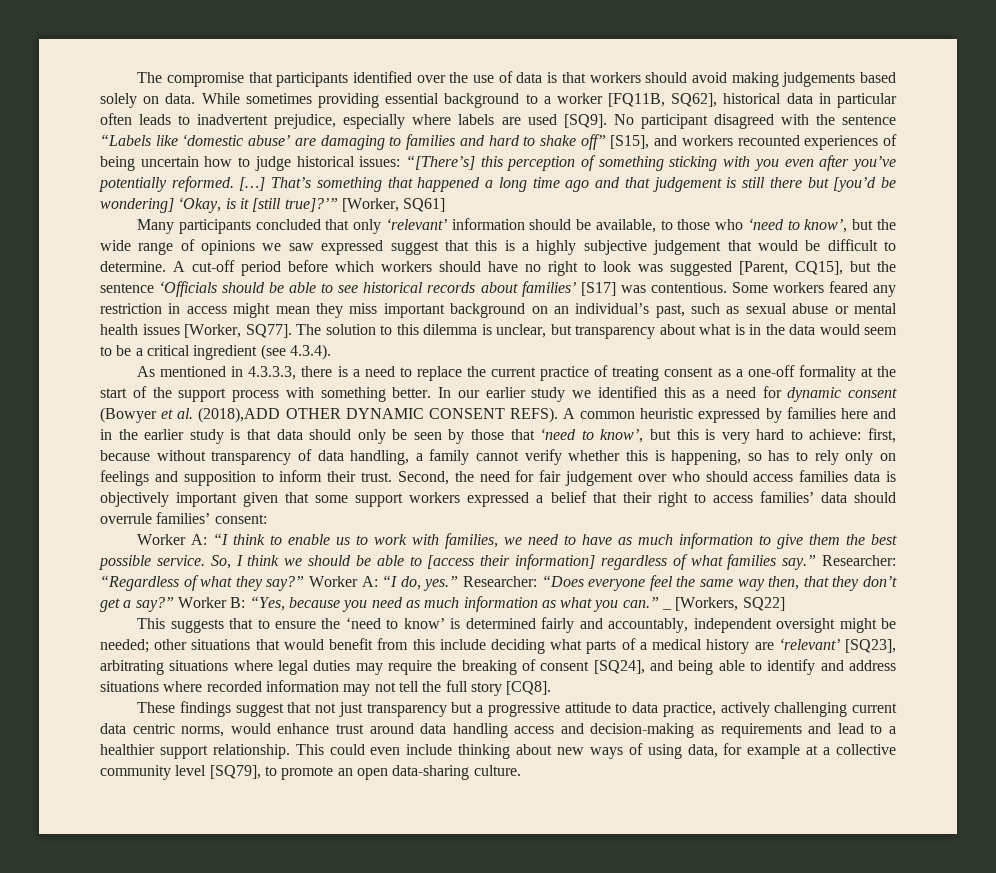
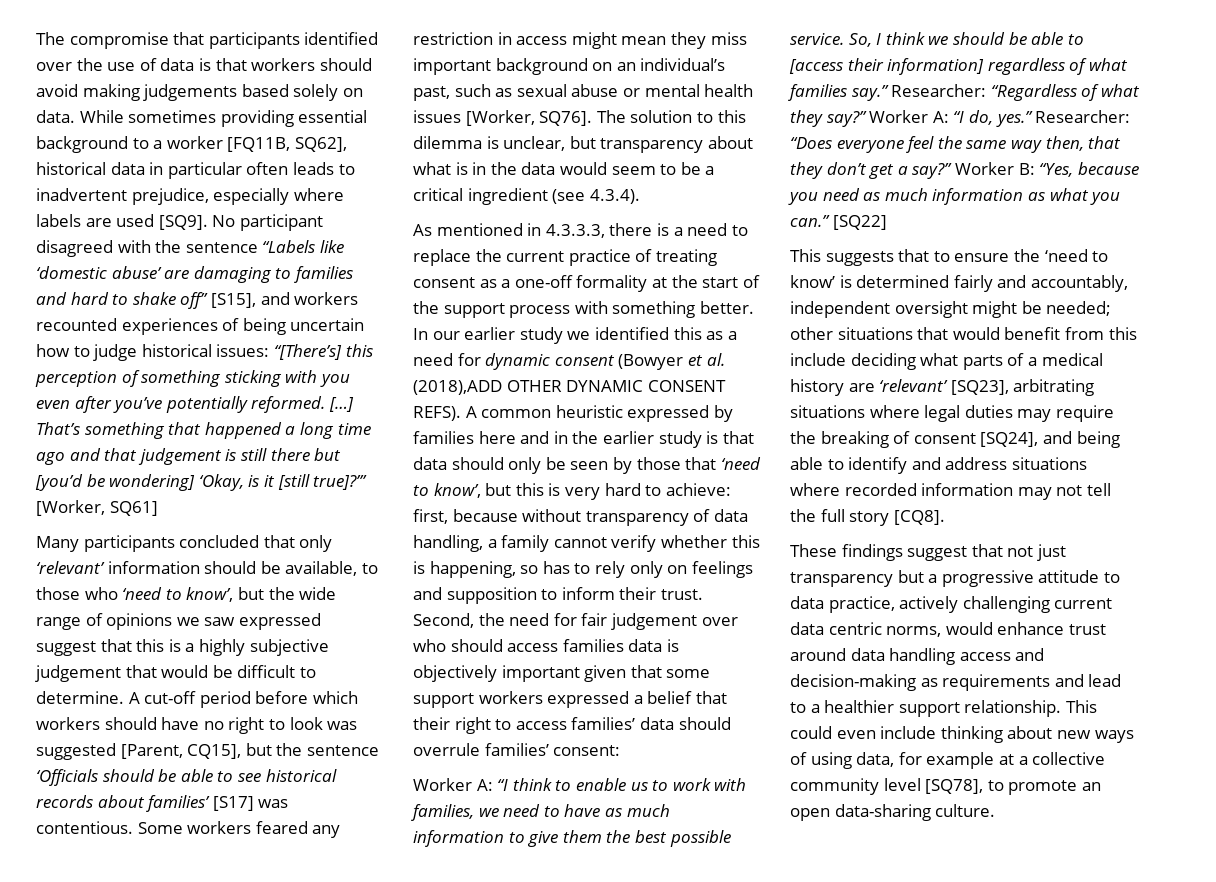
[245,324,292,338] SQ77]. -> [539,111,593,126] SQ76].
[662,597,785,611] _ [Workers, SQ22] -> [832,215,887,230] [SQ22]
[209,765,261,779] [SQ79], -> [925,779,984,794] [SQ78],

